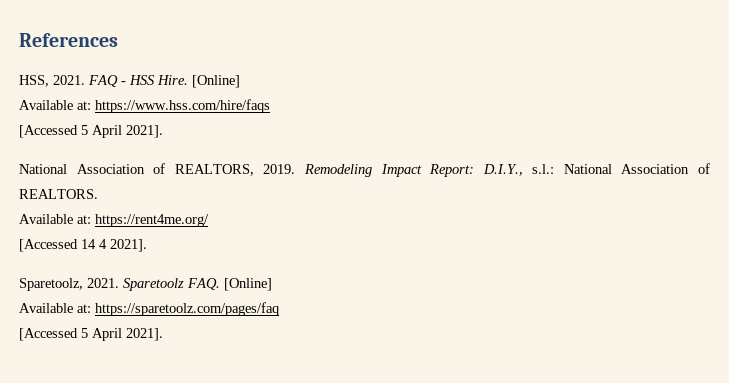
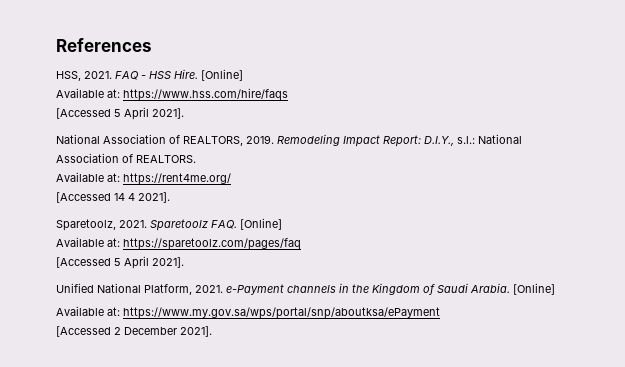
(163, 334) none -> [56,283,555,295] [56,306,440,319] [56,326,212,337] // Unified National Platform, 2021. e-Payment channels in the Kingdom of Saudi Arabia. [Online] // Available at: https://www.my.gov.sa/wps/portal/snp/aboutksa/ePayment // [Accessed 2 December 2021].

